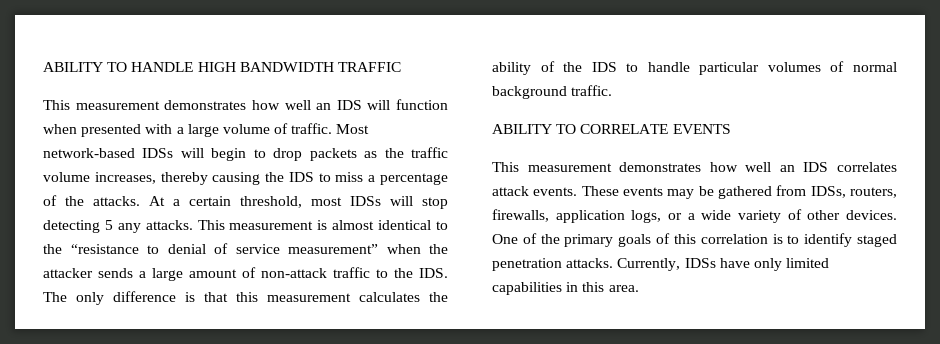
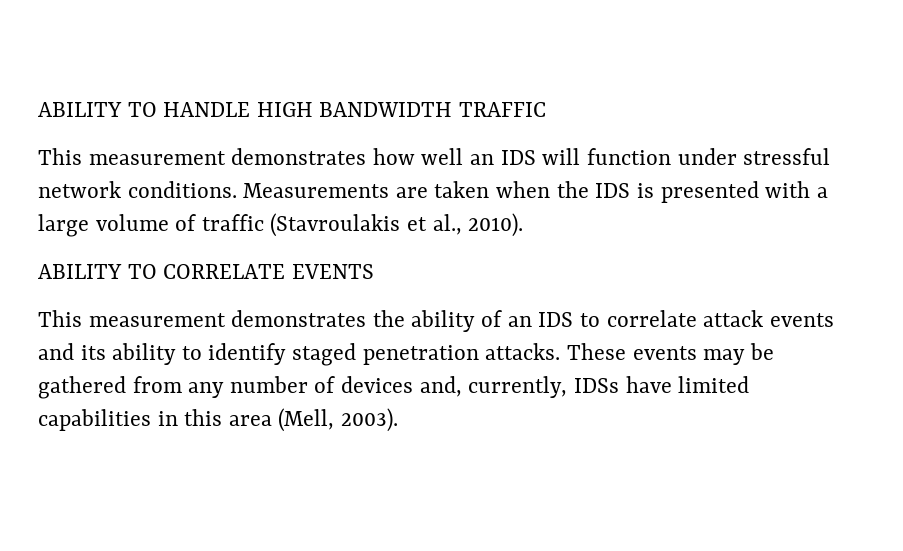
[43,124,77,134] when -> [677,148,831,165] [38,181,654,198] under stressful network conditions. Measurements are taken when the IDS is
[291,123,370,134] [43,147,449,161] [43,172,448,185] [43,195,448,209] [43,220,449,233] [43,243,448,254] [43,267,448,281] [43,291,448,305] [492,61,897,75] [492,85,613,99] traffic. Most network-based IDSs will begin to drop packets as the traffic volume increases, thereby causing the IDS to miss a percentage of the attacks. At a certain threshold, most IDSs will stop detecting 5 any attacks. This measurement is almost identical to the “resistance to denial of service measurement” when the attacker sends a large amount of non-attack traffic to the IDS. The only difference is that this measurement calculates the ability of the IDS to handle particular volumes of normal background traffic. -> [201,213,524,237] traffic (Stavroulakis et al., 2010).
[709,162,897,172] [492,186,578,196] how well an IDS correlates attack events. -> [372,310,834,332] [38,343,561,366] the ability of an IDS to correlate attack events and its ability to identify staged penetration attacks.
[810,186,897,198] [492,209,897,223] [492,233,897,247] [492,258,681,271] IDSs, routers, firewalls, application logs, or a wide variety of other devices. One of the primary goals of this correlation is to identify staged penetration attacks. Currently, -> [188,376,568,398] any number of devices and, currently,
[753,258,782,271] only -> (672, 384) none
[608,285,639,292] area. -> [228,408,399,432] area (Mell, 2003).

